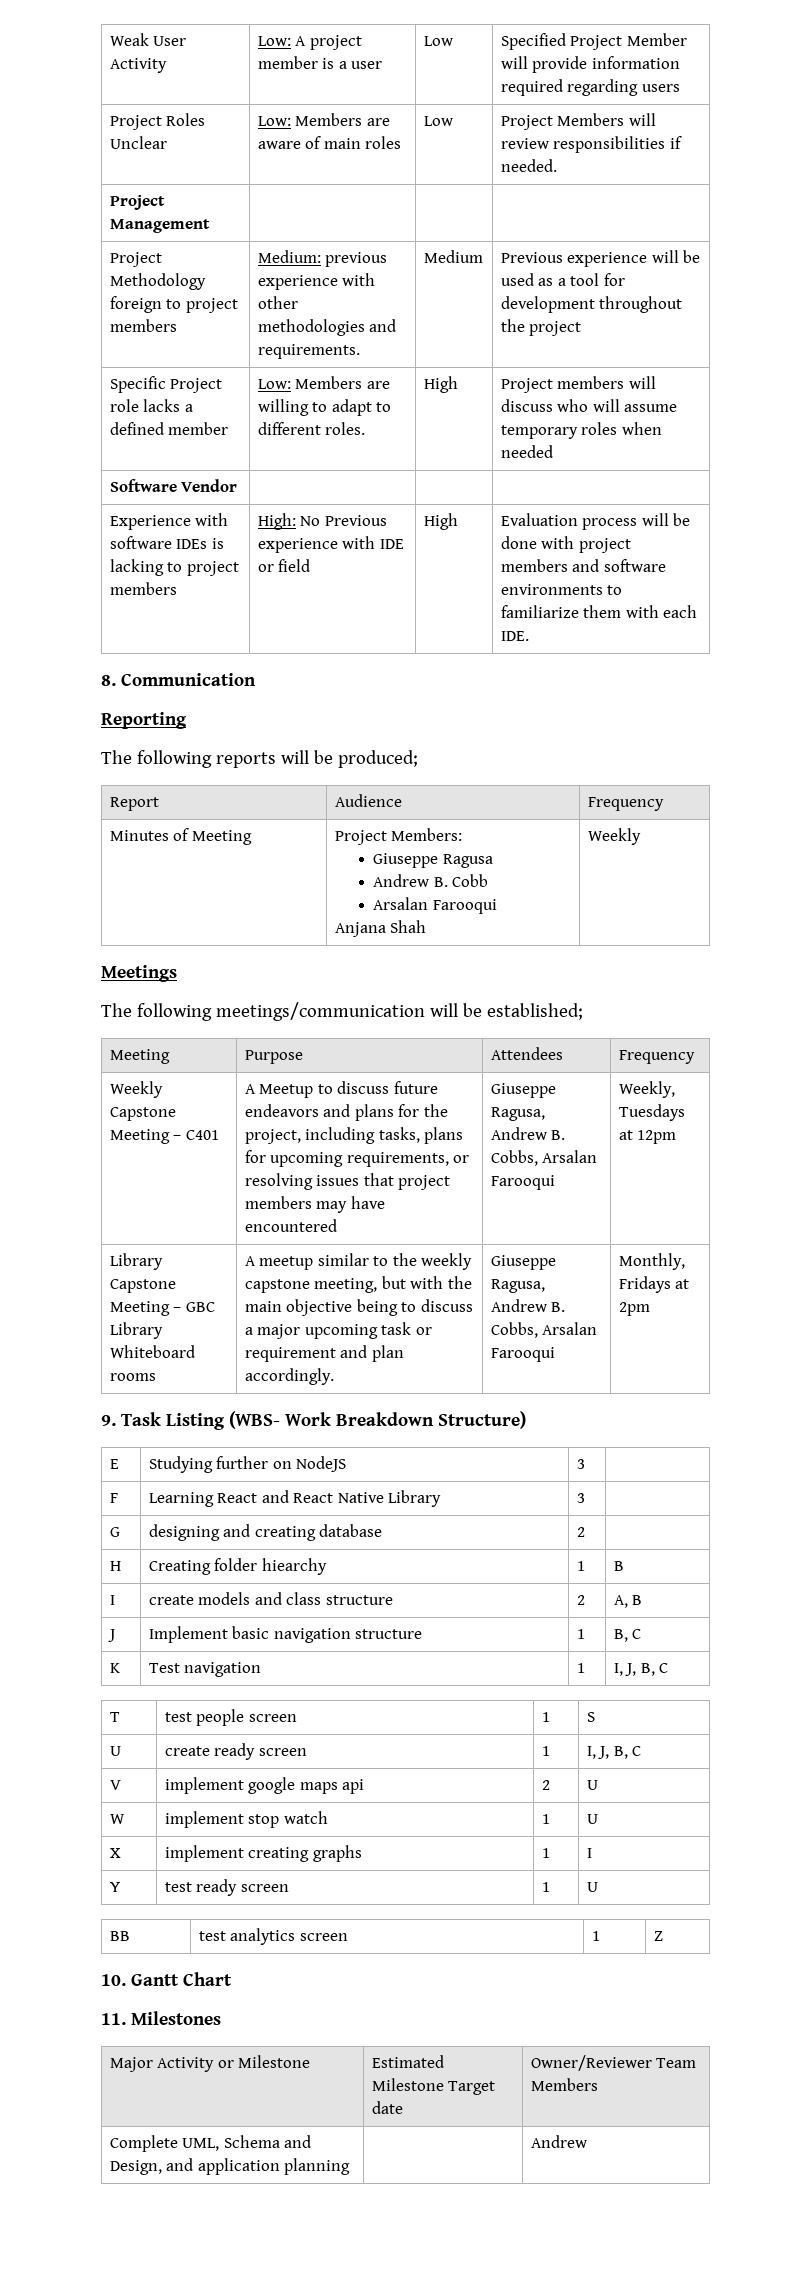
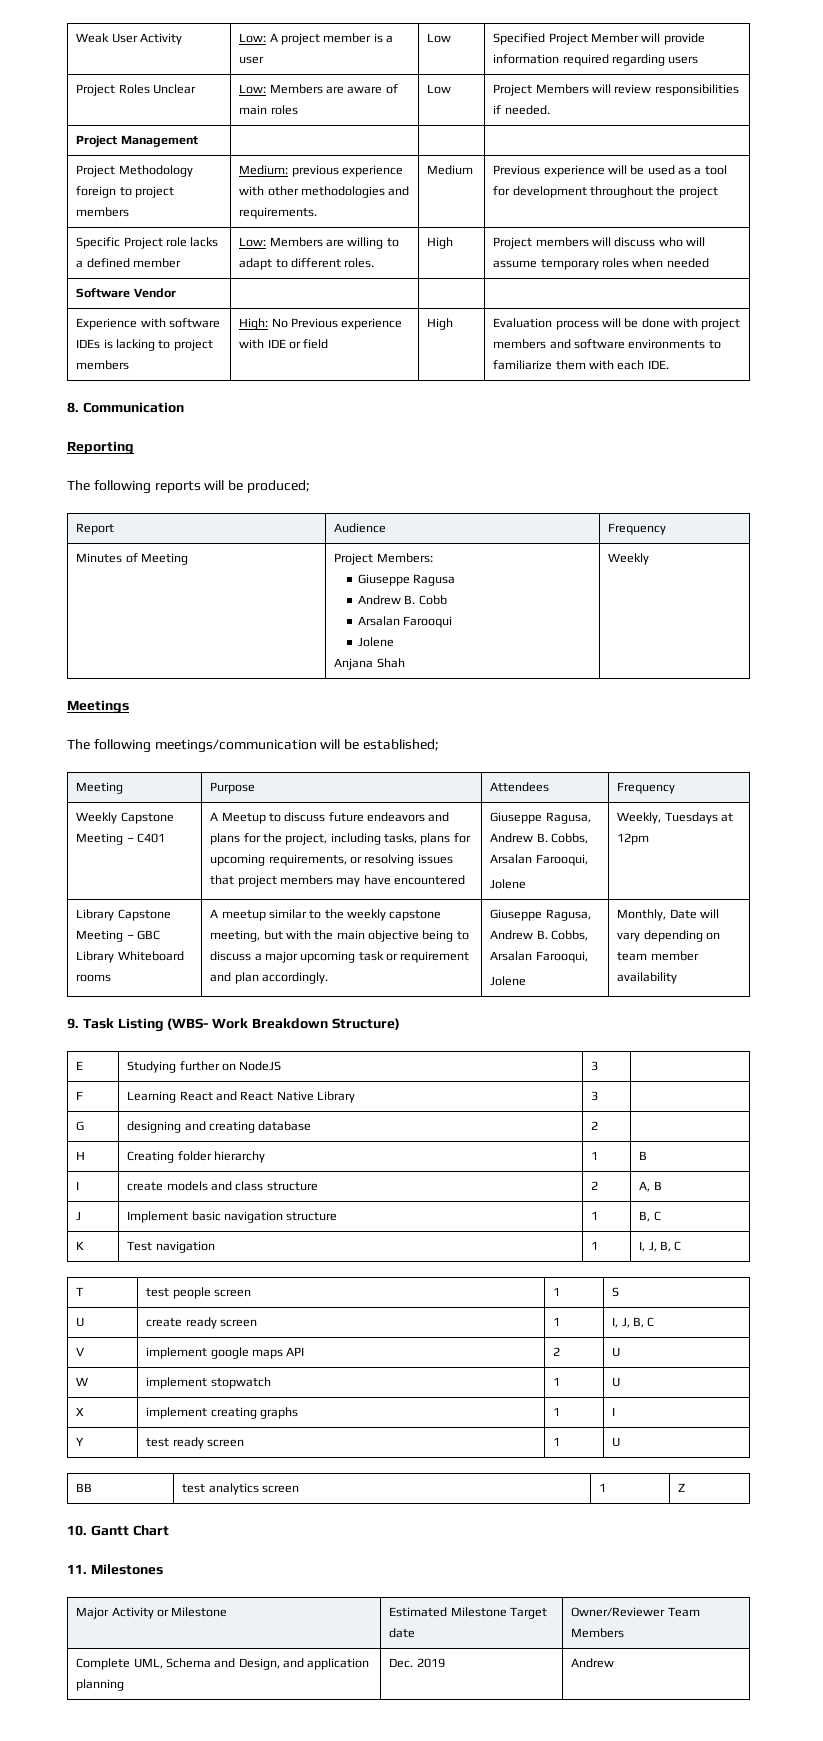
(497, 906) none -> [357,637,394,647] // Jolene
[490,1175,555,1190] Farooqui -> [535,854,588,866] [490,879,527,889] Farooqui, // Jolene
[490,1347,555,1362] Farooqui -> [535,951,588,963] [490,976,527,986] Farooqui, // Jolene
[618,1276,690,1293] [618,1302,650,1316] Fridays at 2pm -> [669,909,719,919] [617,930,720,942] [617,951,699,961] [617,972,678,984] Date will vary depending on team member availability
[261,1558,327,1575] hiearchy -> [213,1151,265,1163] hierarchy
[342,1779,365,1794] api -> [286,1347,305,1356] API
[248,1811,328,1828] stop watch -> [210,1377,271,1389] stopwatch
(351, 2166) none -> [389,1658,445,1668] Dec. 2019

